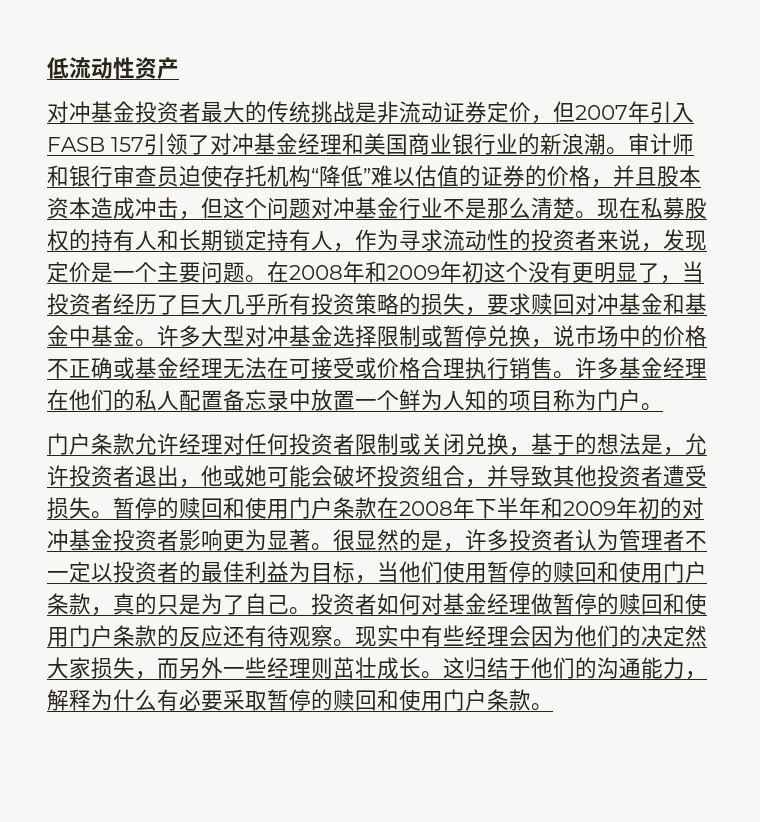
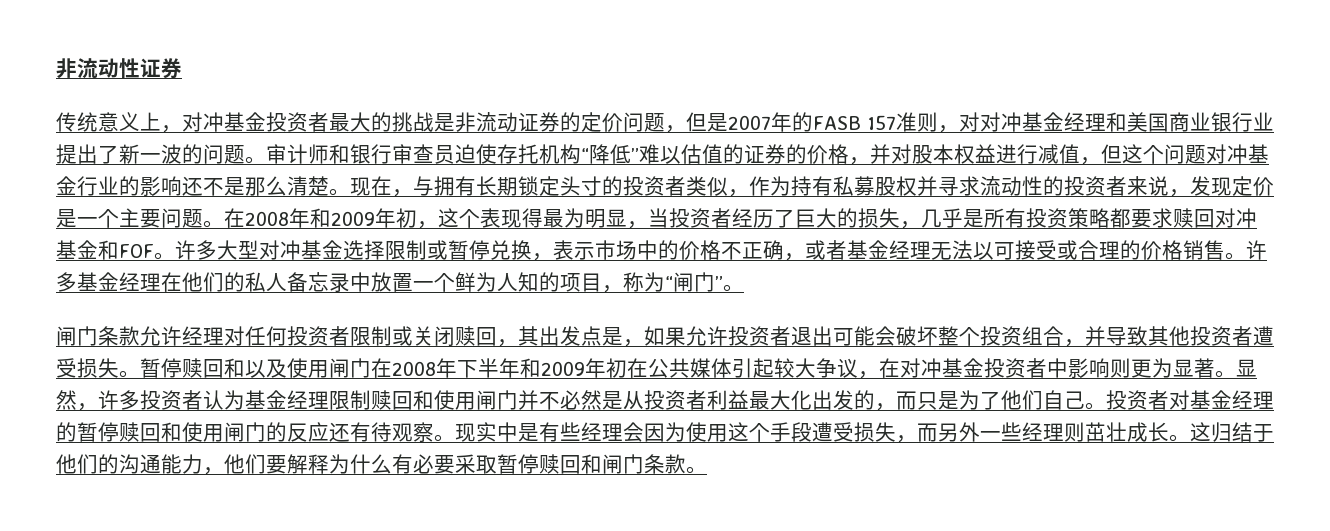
[47,57,179,80] 低流动性资产 // -> [56,58,182,79] [56,112,182,133] 非流动性证券 // 传统意义上，
[267,101,311,123] 传统 -> (392, 122) none
[487,101,694,124] [47,133,210,155] 定价，但2007年引入FASB 157引领了 -> [560,112,980,133] 的定价问题，但是2007年的FASB 157准则，对
[518,133,606,155] 的新浪潮 -> [56,144,245,164] 提出了新一波的问题
[635,165,701,187] [47,197,179,219] 且股本资本造成冲击 -> [891,144,1080,164] 对股本权益进行减值
(443, 207) none -> [119,176,203,196] 的影响还
[641,197,707,219] [47,229,399,252] 私募股权的持有人和长期锁定持有人，作为 -> [392,176,938,197] ，与拥有长期锁定头寸的投资者类似，作为持有私募股权并
[484,261,660,283] 这个没有更明显了 -> [417,208,627,229] ，这个表现得最为明显
[223,293,267,315] 几乎 -> [837,208,984,229] 的损失，几乎是
[399,293,487,316] 的损失， -> [1110,208,1131,228] 都
[685,293,707,314] [47,325,135,347] 基金中基金 -> [119,244,154,258] FOF
[553,325,575,347] 说 -> [553,240,595,260] 表示
[113,357,135,379] 或 -> [784,240,847,261] ，或者
[267,357,289,378] 在 -> [973,242,994,260] 以
[377,357,509,379] 价格合理执行 -> [1078,240,1183,260] 合理的价格
[179,390,223,411] 配置 -> (287, 282) none
[553,389,641,411] 称为门户 -> [602,272,723,293] ，称为“闸门”
[47,433,91,455] 门户 -> [56,326,98,346] 闸门
[465,433,685,456] 兑换，基于的想法是， -> [455,326,686,347] 赎回，其出发点是，如果
[179,465,267,488] ，他或她 -> (833, 336) none
(377, 476) none -> [938,326,980,346] 整个
[157,497,377,519] 的赎回和使用门户条款 -> [182,358,371,378] 赎回和以及使用闸门
[660,497,704,519] [47,529,223,551] 的对冲基金投资者影响 -> [627,358,1131,379] 在公共媒体引起较大争议，在对冲基金投资者中影响则
[333,529,443,551] 很显然的是 -> [1236,359,1257,377] [56,390,77,410] 显然
[619,529,707,551] [47,561,707,584] [47,593,157,616] 管理者不一定以投资者的最佳利益为目标，当他们使用暂停的赎回和使用门户条款，真的 -> [245,390,917,411] 基金经理限制赎回和使用闸门并不必然是从投资者利益最大化出发的，而
(245, 605) none -> [1001,390,1043,410] 他们
[377,593,421,615] 如何 -> (1169, 400) none
[531,593,707,615] [47,625,157,647] 做暂停的赎回和使用门户条款 -> [56,422,266,442] 的暂停赎回和使用闸门
(421, 636) none -> [518,423,539,442] 是
[575,625,707,647] [47,657,91,679] 他们的决定然大家 -> [686,422,854,442] 使用这个手段遭受
(707, 675) none -> [224,454,287,474] 他们要
[311,689,487,711] 的赎回和使用门户 -> [539,454,644,474] 赎回和闸门

